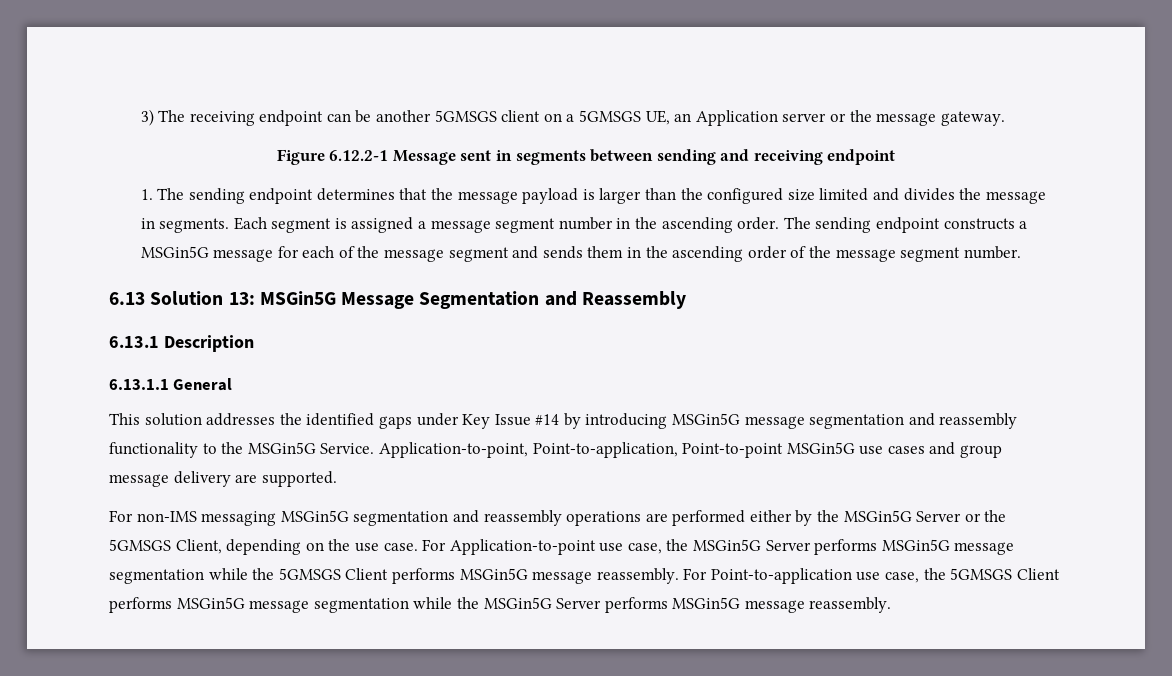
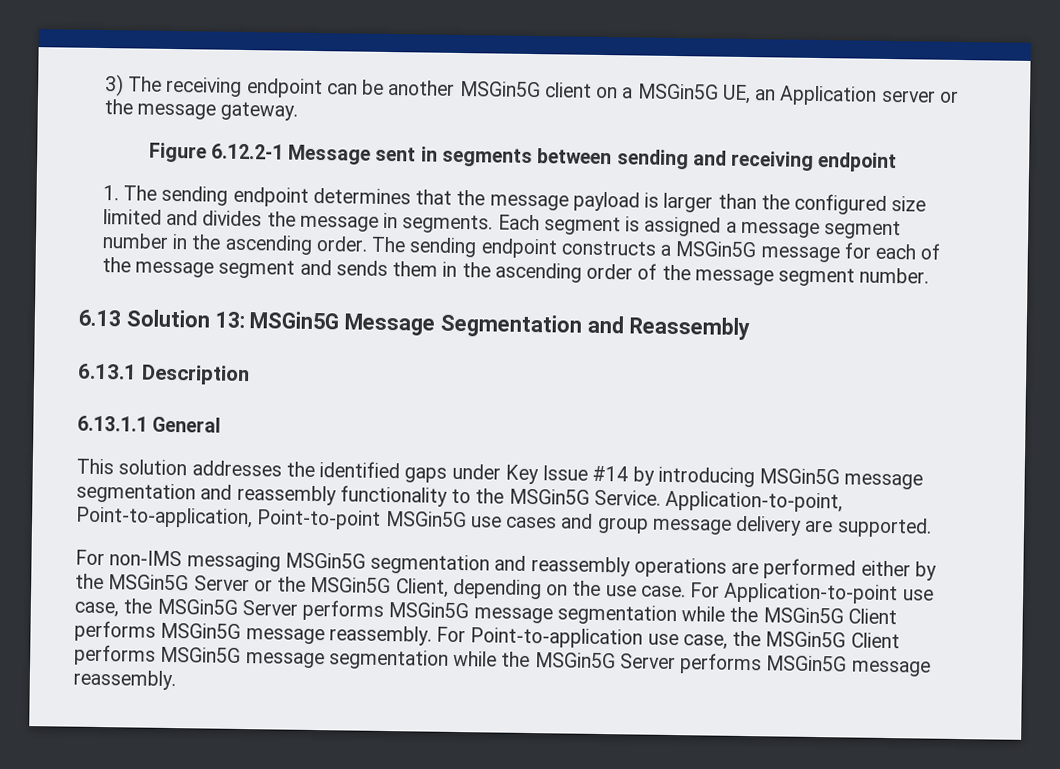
[434,110,497,122] 5GMSGS -> [459,80,541,98] MSGin5G
[579,110,642,122] 5GMSGS -> [637,83,719,100] MSGin5G
[109,539,171,551] 5GMSGS -> [310,576,392,594] MSGin5G
[278,568,341,580] 5GMSGS -> [762,607,844,624] MSGin5G
[950,568,1013,580] 5GMSGS -> [765,631,847,648] MSGin5G

